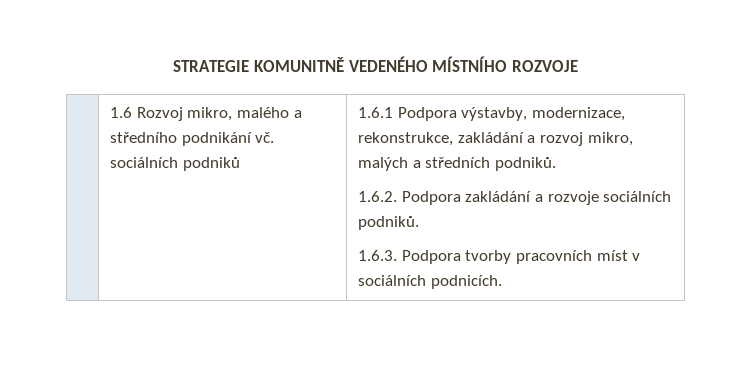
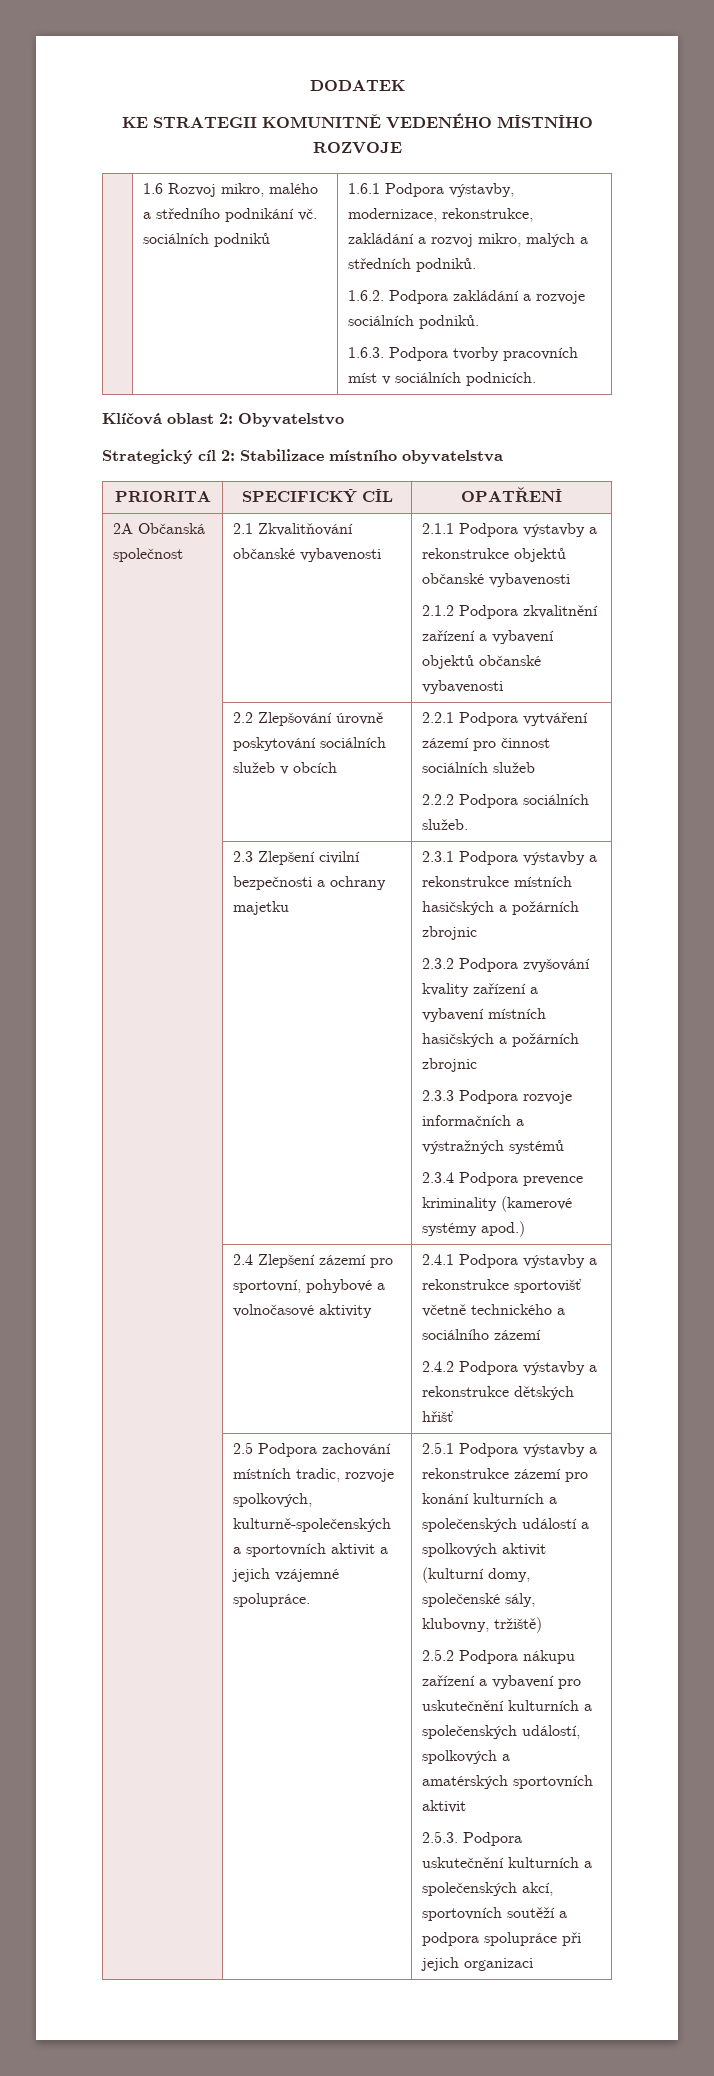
[173,60,250,72] STRATEGIE -> [309,80,405,91] [121,117,257,128] DODATEK // KE STRATEGII
(502, 282) none -> [102,413,344,427] [102,449,503,464] [114,491,211,502] [241,489,393,503] [461,487,562,502] [113,523,206,534] [113,548,184,562] [233,523,354,536] [233,548,382,562] [422,523,598,537] [422,548,567,562] [422,573,571,587] [422,605,599,619] [422,630,555,644] [422,655,542,669] [422,680,504,694] [233,712,384,726] [233,737,387,751] [233,762,338,775] [422,712,589,726] [422,737,551,751] [422,762,536,773] [422,794,590,808] [422,819,469,830] [233,851,361,865] [233,876,387,890] [233,901,290,915] [422,851,598,865] [422,876,573,887] [422,901,580,915] [422,926,478,940] [422,958,591,972] [422,983,539,997] [422,1008,547,1022] [422,1033,580,1047] [422,1058,478,1072] [422,1090,573,1104] [422,1115,525,1126] [422,1140,565,1154] [422,1172,584,1186] [422,1196,573,1212] [422,1221,526,1237] [233,1254,394,1268] [233,1279,386,1293] [233,1304,373,1318] [422,1254,598,1268] [422,1279,583,1293] [422,1304,566,1317] [422,1329,542,1340] [422,1361,598,1375] [422,1386,575,1400] [422,1411,455,1422] [233,1442,392,1457] [233,1468,395,1482] [233,1493,313,1507] [233,1518,392,1532] [233,1543,389,1557] [232,1568,340,1582] [233,1593,311,1607] [422,1442,598,1457] [422,1468,589,1482] [422,1493,558,1504] [422,1518,590,1532] [422,1543,547,1557] [422,1567,531,1583] [422,1593,536,1607] [422,1617,543,1633] [422,1649,576,1664] [422,1675,582,1689] [422,1700,593,1711] [422,1725,581,1739] [422,1750,511,1764] [422,1775,594,1789] [422,1800,467,1813] [422,1831,523,1846] [422,1857,593,1868] [422,1882,554,1896] [422,1907,568,1921] [422,1932,582,1946] [421,1957,534,1971] // Klíčová oblast 2: Obyvatelstvo // Strategický cíl 2: Stabilizace místního obyvatelstva // PRIORITA | SPECIFICKÝ CÍL | OPATŘENÍ // 2A Občanská společnost | 2.1 Zkvalitňování občanské vybavenosti | 2.1.1 Podpora výstavby a rekonstrukce objektů občanské vybavenosti // 2.1.2 Podpora zkvalitnění zařízení a vybavení objektů občanské vybavenosti // | 2.2 Zlepšování úrovně poskytování sociálních služeb v obcích | 2.2.1 Podpora vytváření zázemí pro činnost sociálních služeb // 2.2.2 Podpora sociálních služeb. // | 2.3 Zlepšení civilní bezpečnosti a ochrany majetku | 2.3.1 Podpora výstavby a rekonstrukce místních hasičských a požárních zbrojnic // 2.3.2 Podpora zvyšování kvality zařízení a vybavení místních hasičských a požárních zbrojnic // 2.3.3 Podpora rozvoje informačních a výstražných systémů // 2.3.4 Podpora prevence kriminality (kamerové systémy apod.) // | 2.4 Zlepšení zázemí pro sportovní, pohybové a volnočasové aktivity | 2.4.1 Podpora výstavby a rekonstrukce sportovišť včetně technického a sociálního zázemí // 2.4.2 Podpora výstavby a rekonstrukce dětských hřišť // | 2.5 Podpora zachování místních tradic, rozvoje spolkových, kulturně-společenských a sportovních aktivit a jejich vzájemné spolupráce. | 2.5.1 Podpora výstavby a rekonstrukce zázemí pro konání kulturních a společenských událostí a spolkových aktivit (kulturní domy, společenské sály, klubovny, tržiště) // 2.5.2 Podpora nákupu zařízení a vybavení pro uskutečnění kulturních a společenských událostí, spolkových a amatérských sportovních aktivit // 2.5.3. Podpora uskutečnění kulturních a společenských akcí, sportovních soutěží a podpora spolupráce při jejich organizaci

